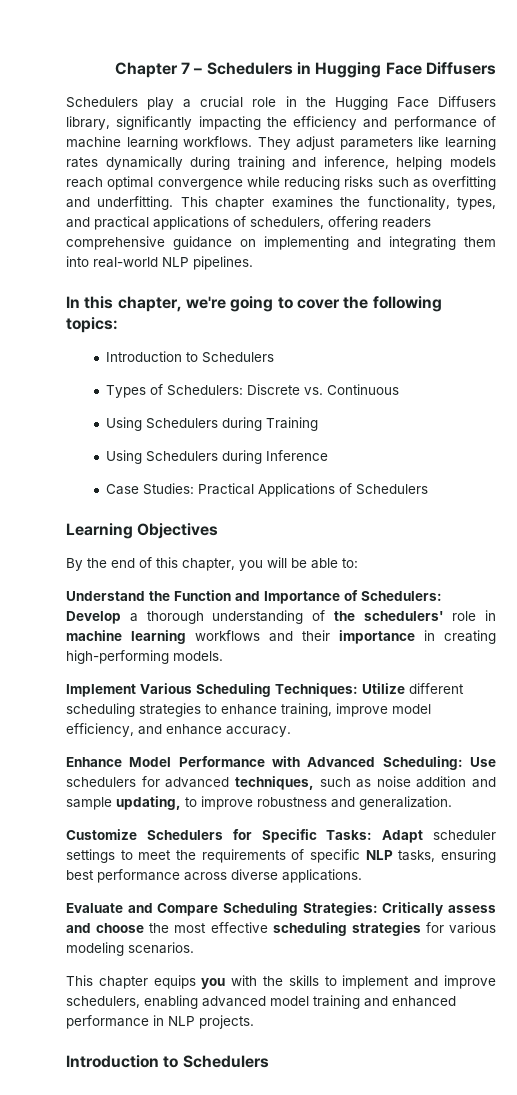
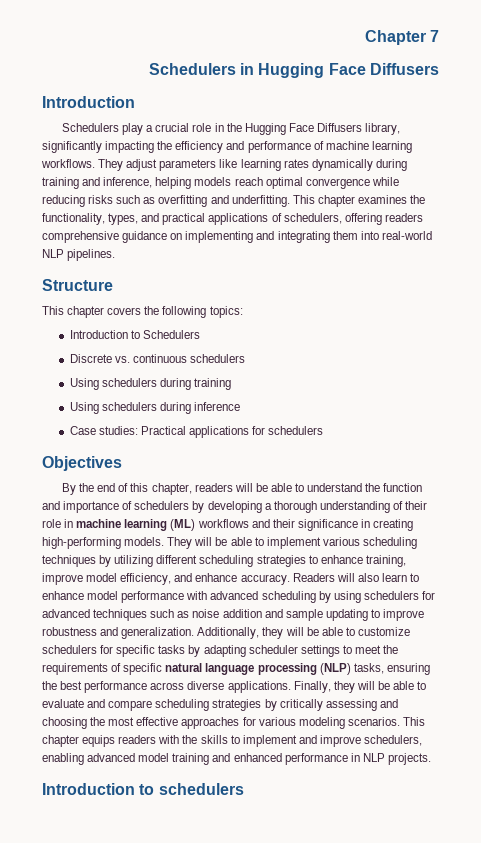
[193,68,203,74] – -> (439, 36) //
(496, 68) none -> [42,96,135,108] // Introduction
[66,296,340,312] In this chapter, we're going to cover -> [42,279,113,291] [42,306,142,318] Structure // This chapter covers
[105,384,399,398] [105,417,318,431] [105,450,328,464] [105,483,428,497] [66,523,133,539] Types of Schedulers: Discrete vs. Continuous // Using Schedulers during Training // Using Schedulers during Inference // Case Studies: Practical Applications of Schedulers // Learning -> [69,354,245,363] [69,378,231,390] [69,402,240,414] [69,426,324,438] Discrete vs. continuous schedulers // Using schedulers during training // Using schedulers during inference // Case studies: Practical applications for schedulers //
[239,557,358,571] [66,590,442,604] [66,611,121,624] you will be able to: // Understand the Function and Importance of Schedulers: Develop -> [194,483,423,492] [42,501,262,513] readers will be able to understand the function and importance of schedulers by developing
[333,611,444,621] the schedulers' -> [405,501,428,510] their
(186, 637) none -> [170,519,196,531] (ML)
[339,630,415,644] importance -> [297,519,358,531] significance
[66,683,405,697] // Implement Various Scheduling Techniques: Utilize -> [167,537,417,549] [42,555,154,567] They will be able to implement various scheduling techniques by utilizing
[66,756,496,770] // Enhance Model Performance with Advanced Scheduling: Use -> [292,573,420,582] [42,591,361,603] Readers will also learn to enhance model performance with advanced scheduling by using
[234,776,314,790] techniques, -> [93,609,148,621] techniques
[116,796,181,810] updating, -> [325,609,368,621] updating
[66,829,424,843] // Customize Schedulers for Specific Tasks: Adapt -> [197,627,410,639] [42,645,246,657] Additionally, they will be able to customize schedulers for specific tasks by adapting
[365,850,393,860] NLP -> [165,663,351,675] natural language processing (NLP)
(497, 856) none -> [42,681,57,690] the
[66,902,496,916] [66,923,145,933] // Evaluate and Compare Scheduling Strategies: Critically assess and choose -> [293,681,427,693] [42,699,398,711] [42,717,87,729] Finally, they will be able to evaluate and compare scheduling strategies by critically assessing and choosing
[272,922,421,936] scheduling strategies -> [181,717,240,729] approaches
(194, 948) // -> (400, 721) none
[201,978,226,989] you -> [118,735,157,744] readers
[182,1055,269,1068] Schedulers -> [158,783,244,795] schedulers

